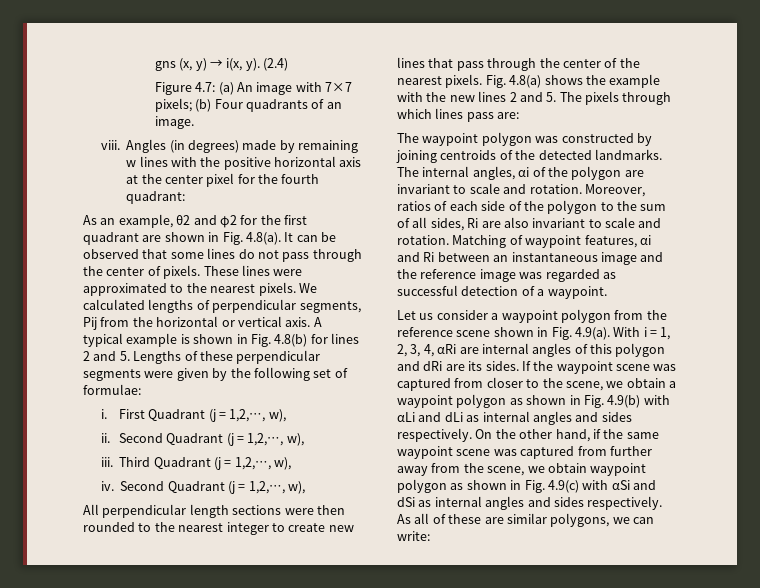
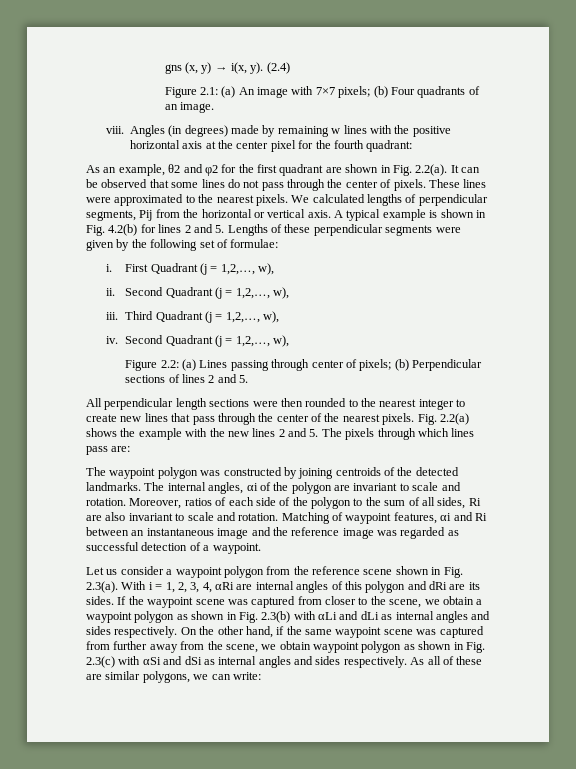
[195,82,216,92] 4.7: -> [199,87,218,95] 2.1:
[245,232,281,245] 4.8(a). -> [415,164,448,176] 2.2(a).
[274,334,308,347] 4.8(b) -> [108,224,138,236] 4.2(b)
(306, 487) none -> [125,359,483,371] [125,374,249,383] // Figure 2.2: (a) Lines passing through center of pixels; (b) Perpendicular sections of lines 2 and 5.
[509,75,542,88] 4.8(a) -> [439,413,469,425] 2.2(a)
[574,327,610,340] 4.9(a). -> [86,581,118,593] 2.3(a).
[607,395,641,408] 4.9(b) -> [261,611,291,623] 2.3(b)
[547,480,579,493] 4.9(c) -> [86,656,115,668] 2.3(c)

